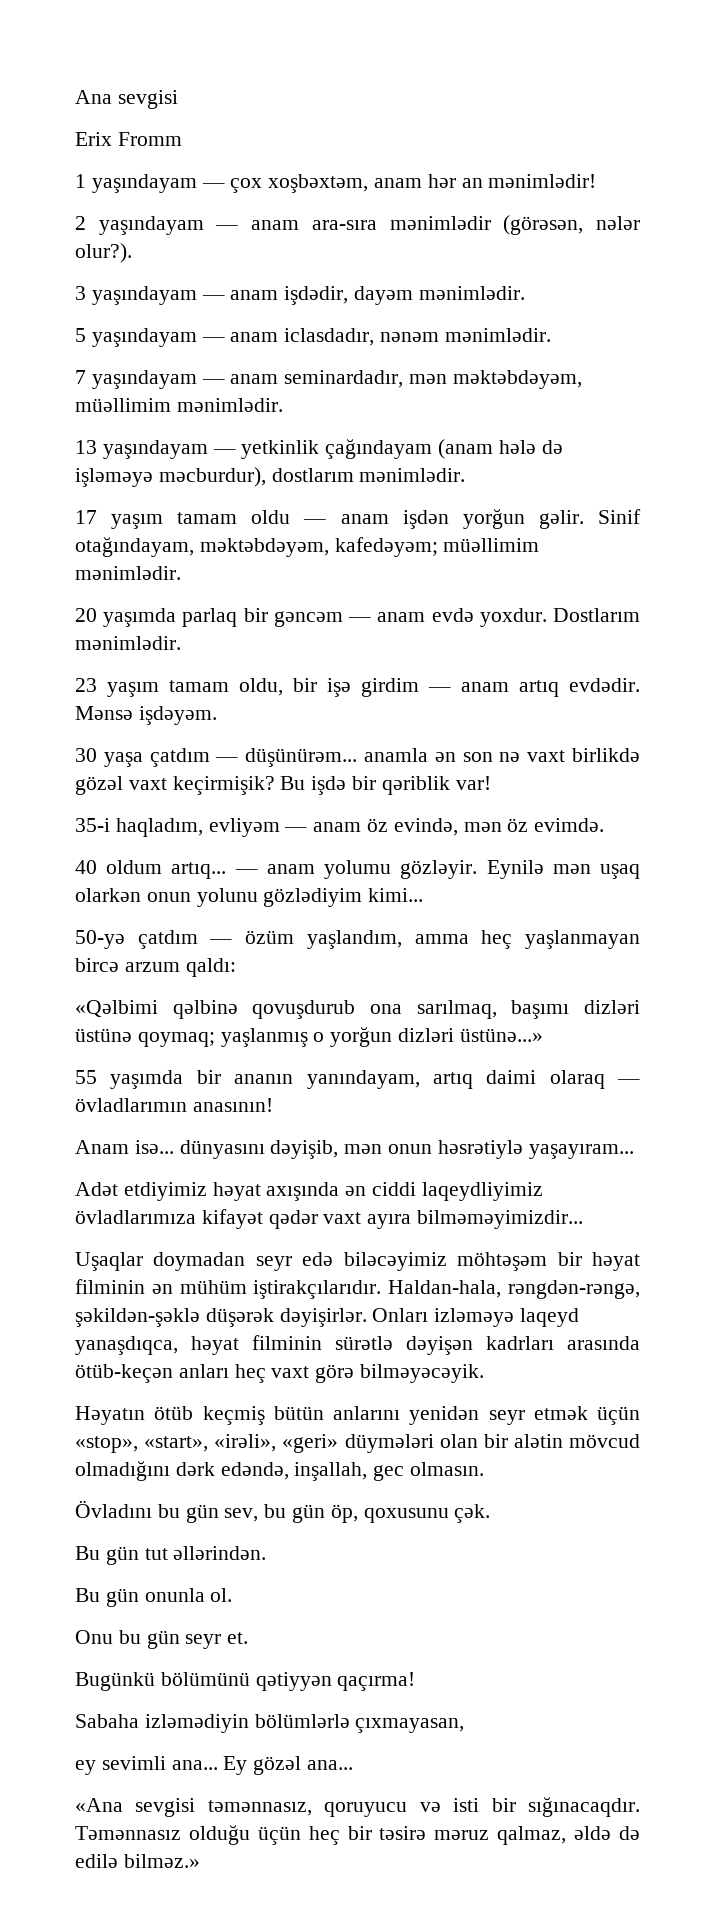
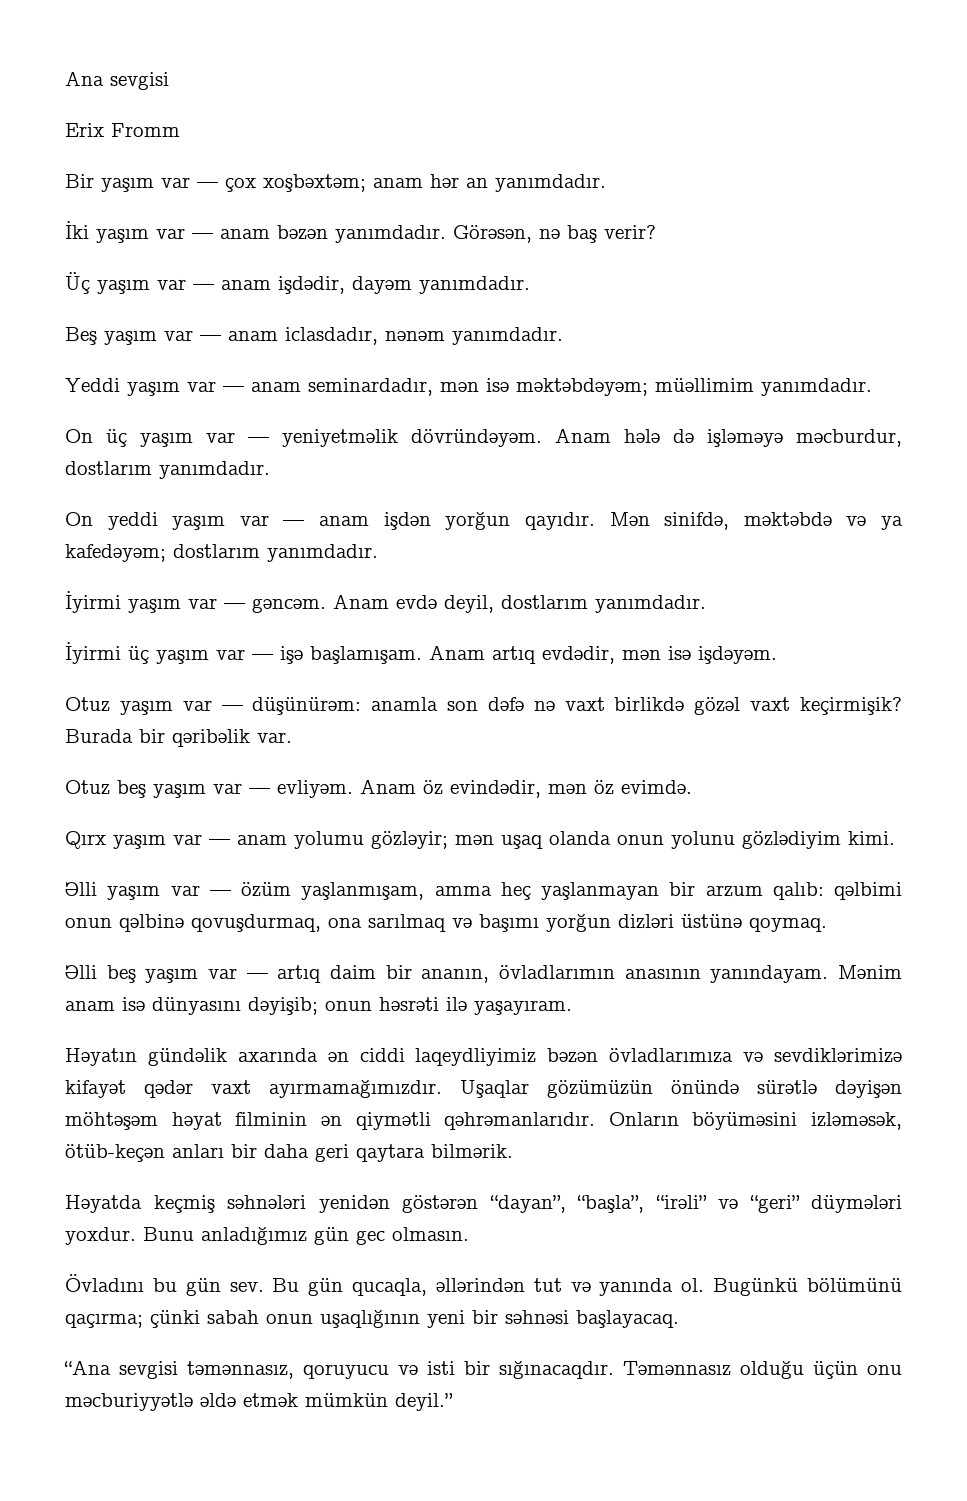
[75,174,197,193] 1 yaşındayam -> [65,174,190,192] Bir yaşım var
[268,174,369,193] xoşbəxtəm, -> [263,174,366,192] xoşbəxtəm;
[488,174,597,188] [75,215,640,235] [75,243,132,263] [75,286,525,305] [75,328,551,347] [75,370,582,389] [75,398,283,412] [75,439,563,459] [75,467,466,487] [75,509,641,529] [75,537,540,557] [75,566,181,580] [75,608,640,627] [75,636,181,650] [75,678,640,697] [75,706,217,725] [75,748,493,767] mənimlədir! // 2 yaşındayam — anam ara-sıra mənimlədir (görəsən, nələr olur?). // 3 yaşındayam — anam işdədir, dayəm mənimlədir. // 5 yaşındayam — anam iclasdadır, nənəm mənimlədir. // 7 yaşındayam — anam seminardadır, mən məktəbdəyəm, müəllimim mənimlədir. // 13 yaşındayam — yetkinlik çağındayam (anam hələ də işləməyə məcburdur), dostlarım mənimlədir. // 17 yaşım tamam oldu — anam işdən yorğun gəlir. Sinif otağındayam, məktəbdəyəm, kafedəyəm; müəllimim mənimlədir. // 20 yaşımda parlaq bir gəncəm — anam evdə yoxdur. Dostlarım mənimlədir. // 23 yaşım tamam oldu, bir işə girdim — anam artıq evdədir. Mənsə işdəyəm. // 30 yaşa çatdım — düşünürəm... anamla ən son -> [495,174,606,192] [65,221,656,243] [65,272,530,294] [65,327,563,345] [65,378,872,396] [65,428,902,447] [65,461,270,479] [65,512,904,530] [65,544,378,562] [65,591,706,613] [65,642,777,664] [65,697,524,715] yanımdadır. // İki yaşım var — anam bəzən yanımdadır. Görəsən, nə baş verir? // Üç yaşım var — anam işdədir, dayəm yanımdadır. // Beş yaşım var — anam iclasdadır, nənəm yanımdadır. // Yeddi yaşım var — anam seminardadır, mən isə məktəbdəyəm; müəllimim yanımdadır. // On üç yaşım var — yeniyetməlik dövründəyəm. Anam hələ də işləməyə məcburdur, dostlarım yanımdadır. // On yeddi yaşım var — anam işdən yorğun qayıdır. Mən sinifdə, məktəbdə və ya kafedəyəm; dostlarım yanımdadır. // İyirmi yaşım var — gəncəm. Anam evdə deyil, dostlarım yanımdadır. // İyirmi üç yaşım var — işə başlamışam. Anam artıq evdədir, mən isə işdəyəm. // Otuz yaşım var — düşünürəm: anamla son dəfə
[280,776,491,795] [75,818,458,837] Bu işdə bir qəriblik var! // 35-i haqladım, evliyəm — anam öz evində, -> [65,729,292,747] [65,779,541,798] Burada bir qəribəlik var. // Otuz beş yaşım var — evliyəm. Anam öz evindədir,
[75,860,227,879] 40 oldum artıq... -> [65,831,202,849] Qırx yaşım var
[400,860,544,879] gözləyir. Eynilə -> [371,831,448,849] gözləyir;
[75,888,141,902] olarkən -> [549,831,611,845] olanda
[368,888,424,902] [75,930,198,949] kimi... // 50-yə çatdım -> [848,831,895,845] [65,882,200,900] kimi. // Əlli yaşım var
[306,930,402,949] yaşlandım, -> [301,882,425,900] yaşlanmışam,
[75,958,236,977] [75,1000,640,1019] [75,1027,543,1047] [75,1070,640,1089] [75,1098,273,1112] [75,1140,634,1159] [75,1182,543,1201] [75,1209,584,1229] [75,1252,641,1271] [75,1279,640,1299] [75,1308,580,1327] [75,1335,640,1355] [75,1364,485,1383] [75,1406,640,1425] [75,1434,640,1453] [75,1461,368,1481] bircə arzum qaldı: // «Qəlbimi qəlbinə qovuşdurub ona sarılmaq, başımı dizləri üstünə qoymaq; yaşlanmış o yorğun dizləri üstünə...» // 55 yaşımda bir ananın yanındayam, artıq daimi olaraq — övladlarımın anasının! // Anam isə... dünyasını dəyişib, mən onun həsrətiylə yaşayıram... // Adət etdiyimiz həyat axışında ən ciddi laqeydliyimiz övladlarımıza kifayət qədər vaxt ayıra bilməməyimizdir... // Uşaqlar doymadan seyr edə biləcəyimiz möhtəşəm bir həyat filminin ən mühüm iştirakçılarıdır. Haldan-hala, rəngdən-rəngə, şəkildən-şəklə düşərək dəyişirlər. Onları izləməyə laqeyd yanaşdıqca, həyat filminin sürətlə dəyişən kadrları arasında ötüb-keçən anları heç vaxt görə bilməyəcəyik. // Həyatın ötüb keçmiş bütün anlarını yenidən seyr etmək üçün «stop», «start», «irəli», «geri» düymələri olan bir alətin mövcud olmadığını dərk edəndə, inşallah, -> [669,882,902,900] [65,914,827,932] [65,965,902,983] [65,997,572,1015] [65,1048,903,1066] [65,1080,902,1098] [65,1112,902,1130] [65,1144,513,1162] [65,1195,902,1213] [65,1227,349,1245] bir arzum qalıb: qəlbimi onun qəlbinə qovuşdurmaq, ona sarılmaq və başımı yorğun dizləri üstünə qoymaq. // Əlli beş yaşım var — artıq daim bir ananın, övladlarımın anasının yanındayam. Mənim anam isə dünyasını dəyişib; onun həsrəti ilə yaşayıram. // Həyatın gündəlik axarında ən ciddi laqeydliyimiz bəzən övladlarımıza və sevdiklərimizə kifayət qədər vaxt ayırmamağımızdır. Uşaqlar gözümüzün önündə sürətlə dəyişən möhtəşəm həyat filminin ən qiymətli qəhrəmanlarıdır. Onların böyüməsini izləməsək, ötüb-keçən anları bir daha geri qaytara bilmərik. // Həyatda keçmiş səhnələri yenidən göstərən “dayan”, “başla”, “irəli” və “geri” düymələri yoxdur. Bunu anladığımız gün
[224,1504,491,1523] [75,1546,267,1565] [75,1588,233,1607] [75,1630,249,1649] [75,1672,416,1691] [75,1714,465,1733] [75,1756,354,1775] [75,1798,123,1812] sev, bu gün öp, qoxusunu çək. // Bu gün tut əllərindən. // Bu gün onunla ol. // Onu bu gün seyr et. // Bugünkü bölümünü qətiyyən qaçırma! // Sabaha izləmədiyin bölümlərlə çıxmayasan, // ey sevimli ana... Ey gözəl ana... // «Ana -> [229,1278,902,1296] [65,1310,679,1328] [64,1360,111,1375] sev. Bu gün qucaqla, əllərindən tut və yanında ol. Bugünkü bölümünü qaçırma; çünki sabah onun uşaqlığının yeni bir səhnəsi başlayacaq. // “Ana
[308,1826,641,1845] [75,1854,200,1868] heç bir təsirə məruz qalmaz, əldə də edilə bilməz.» -> [867,1365,902,1375] [65,1393,453,1411] onu məcburiyyətlə əldə etmək mümkün deyil.”

